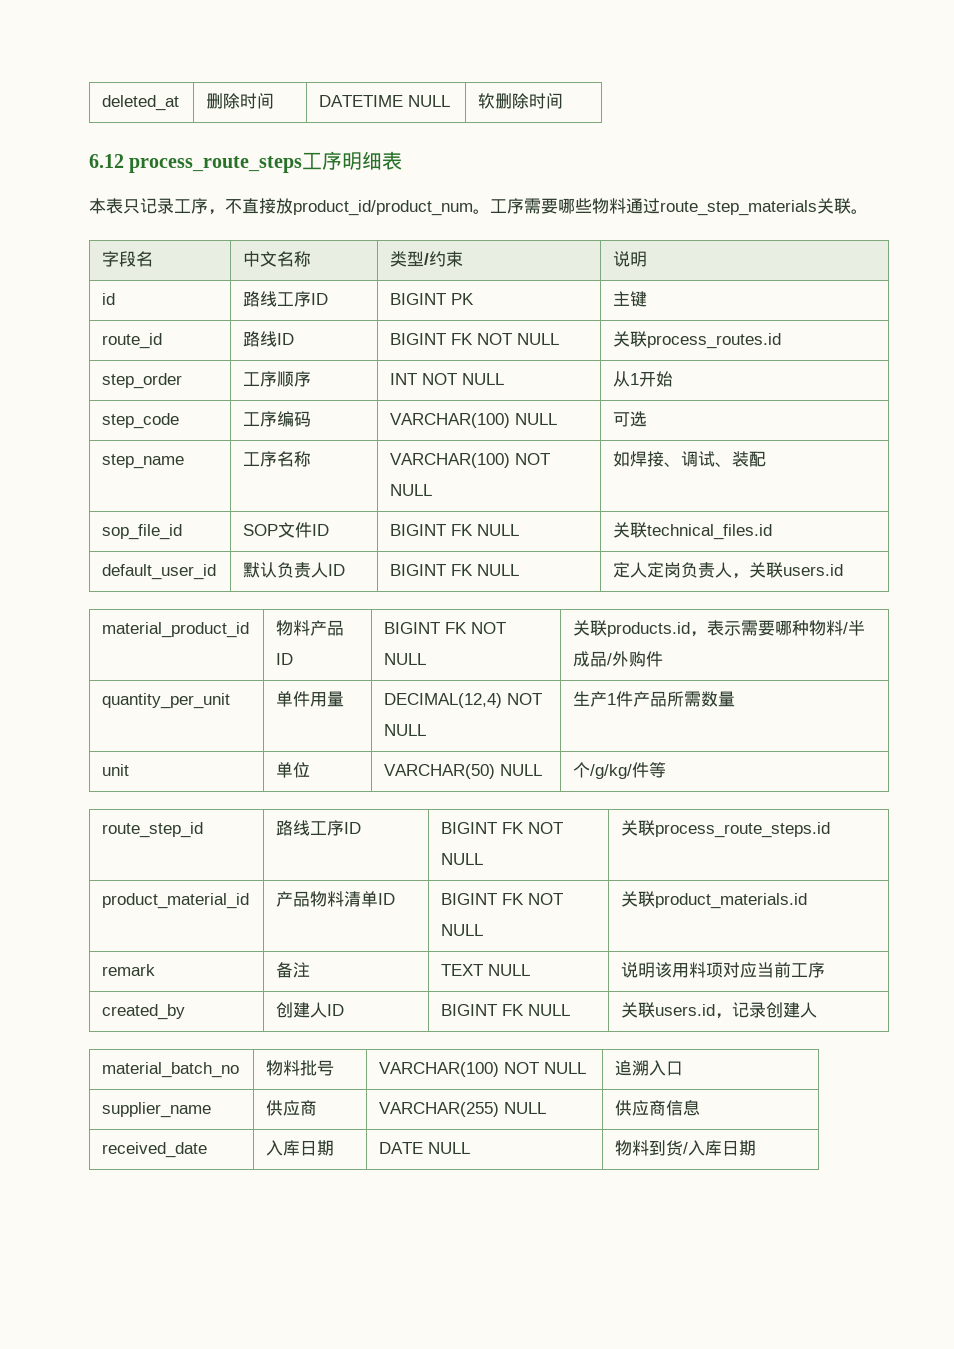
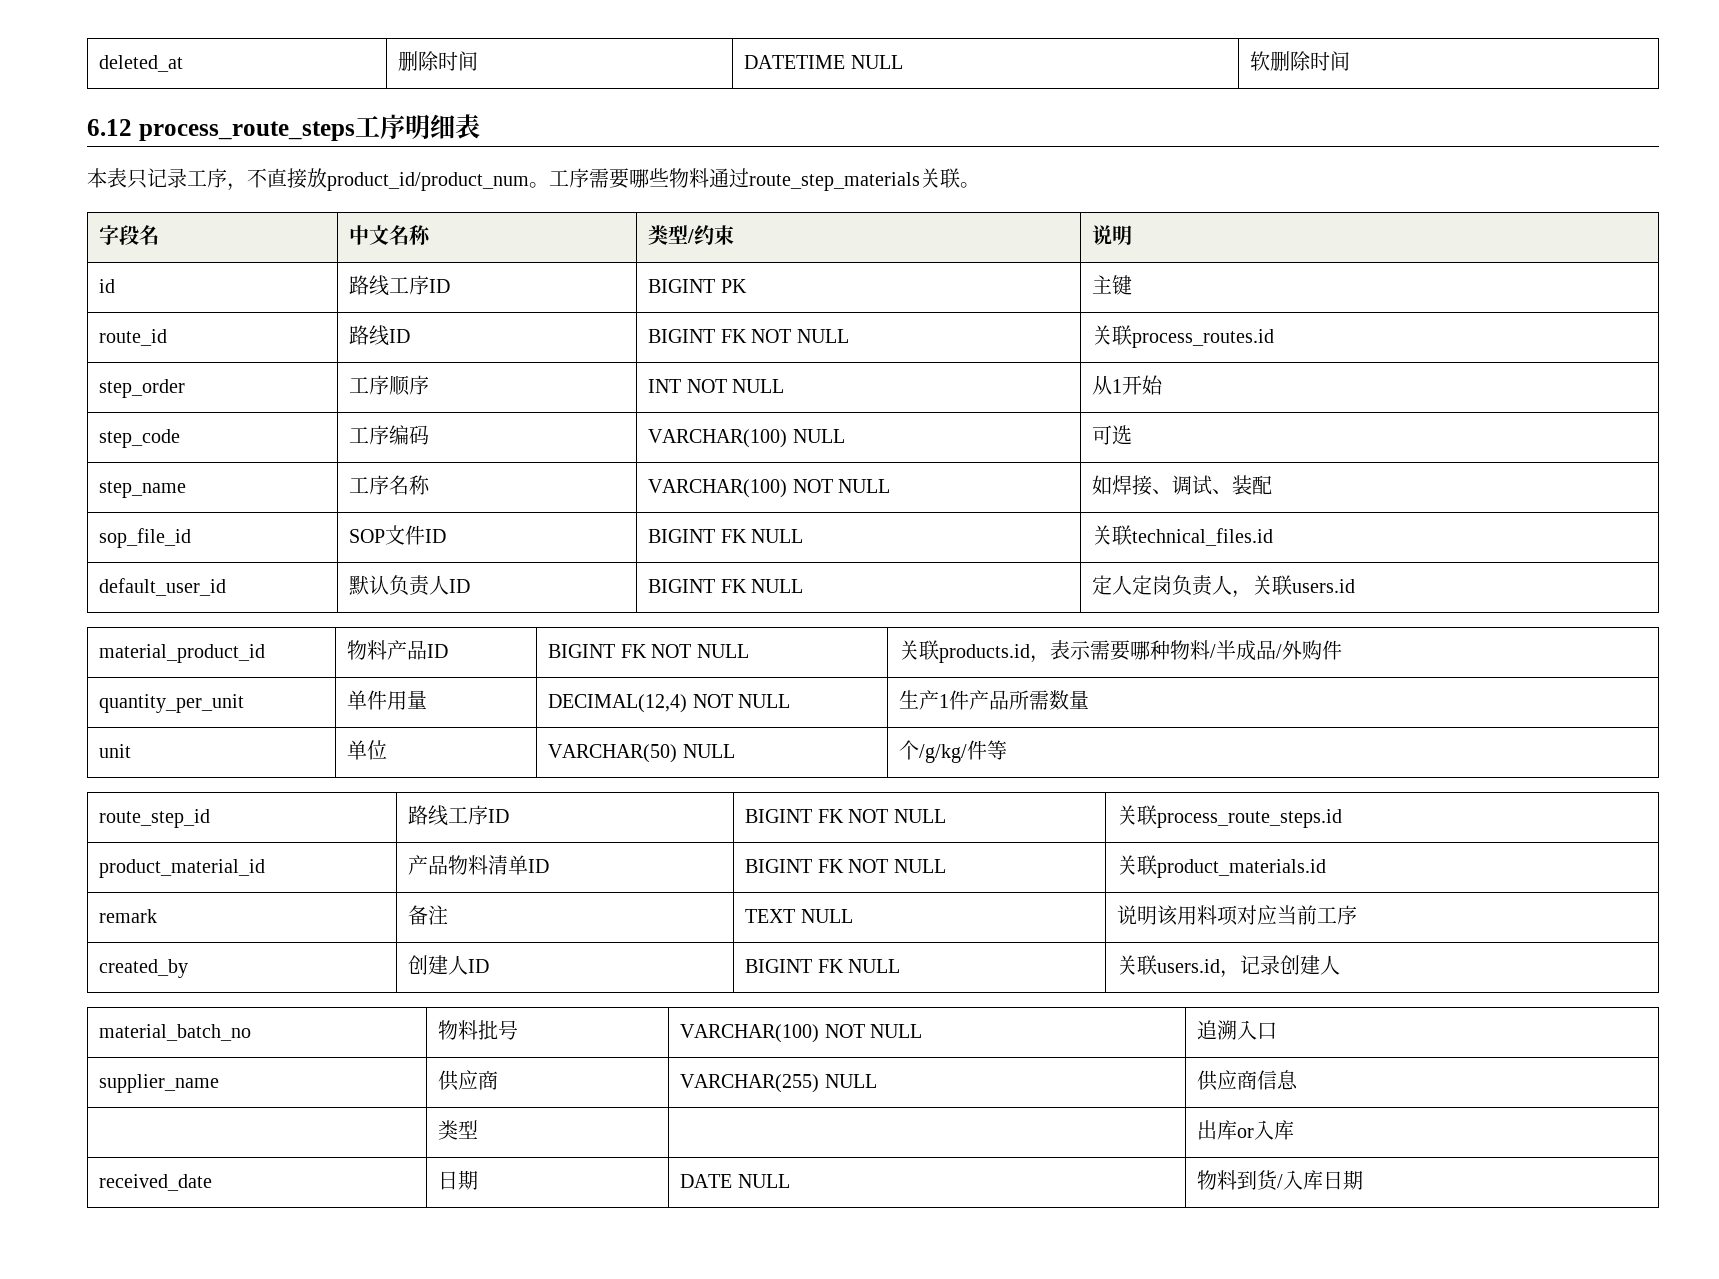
(701, 1108) none -> [438,1120,479,1140] [1197,1120,1295,1140] // | 类型 | | 出库or入库
[266,1140,301,1156] 入库 -> (213, 1182) none

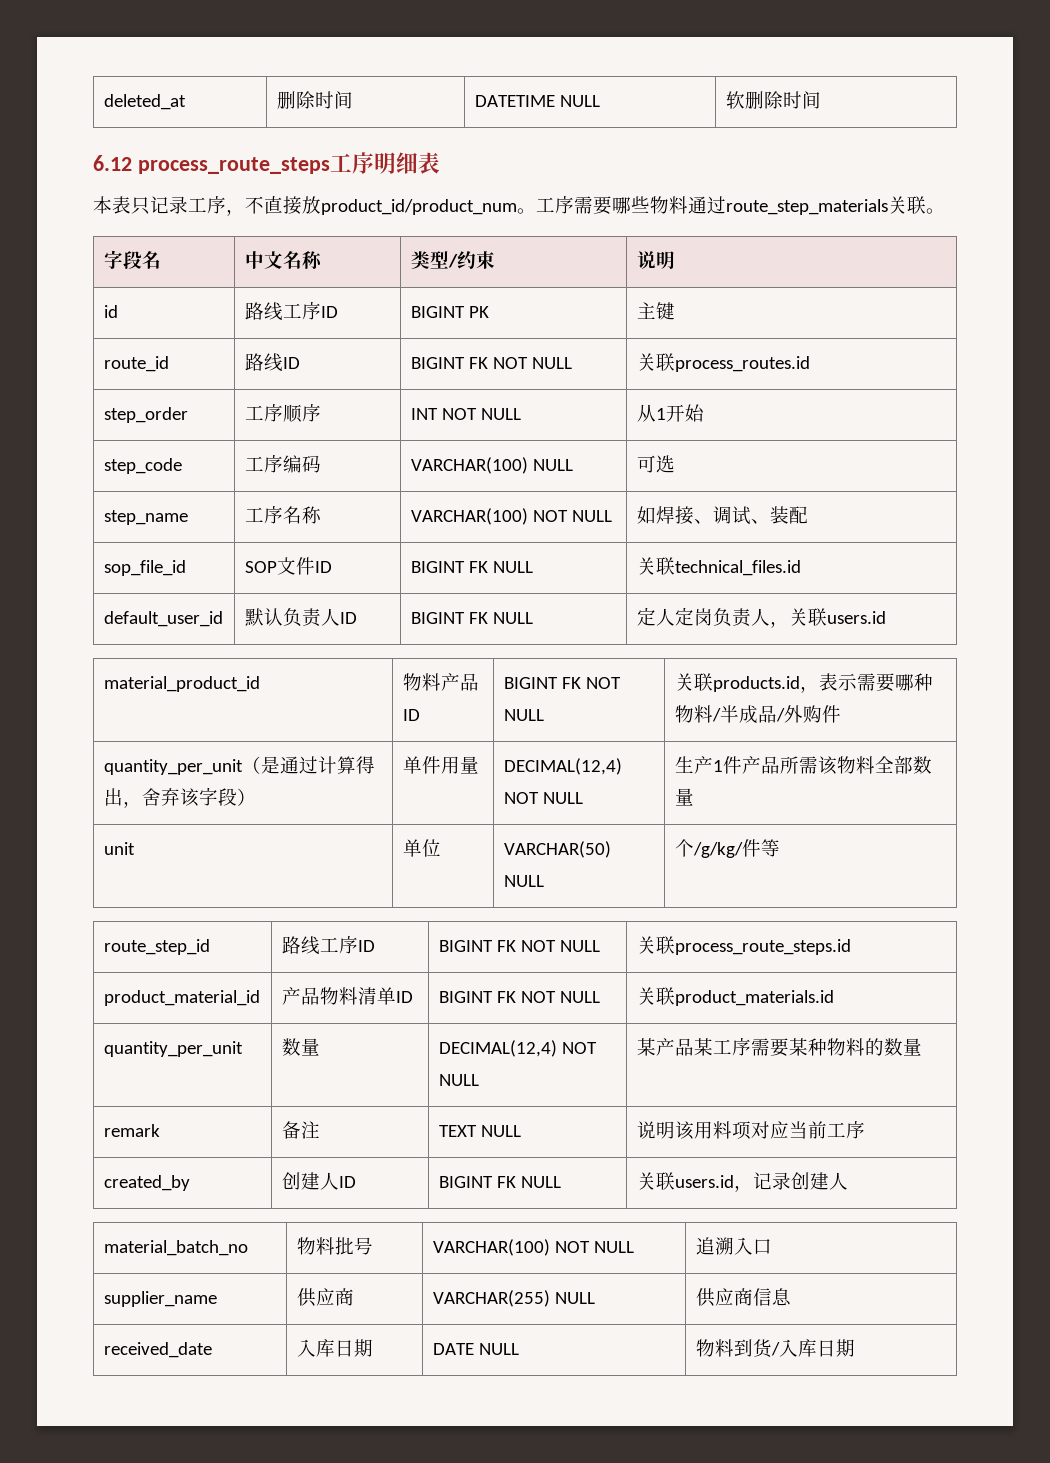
(245, 703) none -> [241,756,375,774] [103,787,256,808] （是通过计算得出，舍弃该字段）
(1050, 700) none -> [817,756,913,775] 该物料全部
(1327, 868) none -> [103,1041,243,1057] [281,1038,320,1056] [438,1040,597,1057] [438,1074,479,1086] [636,1038,922,1057] // quantity_per_unit | 数量 | DECIMAL(12,4) NOT NULL | 某产品某工序需要某种物料的数量
[438,1120,479,1140] [1197,1120,1295,1140] [99,1174,213,1191] | 类型 | | 出库or入库 // received_date | -> [103,1342,212,1358] [296,1339,335,1357] received_date | 入库

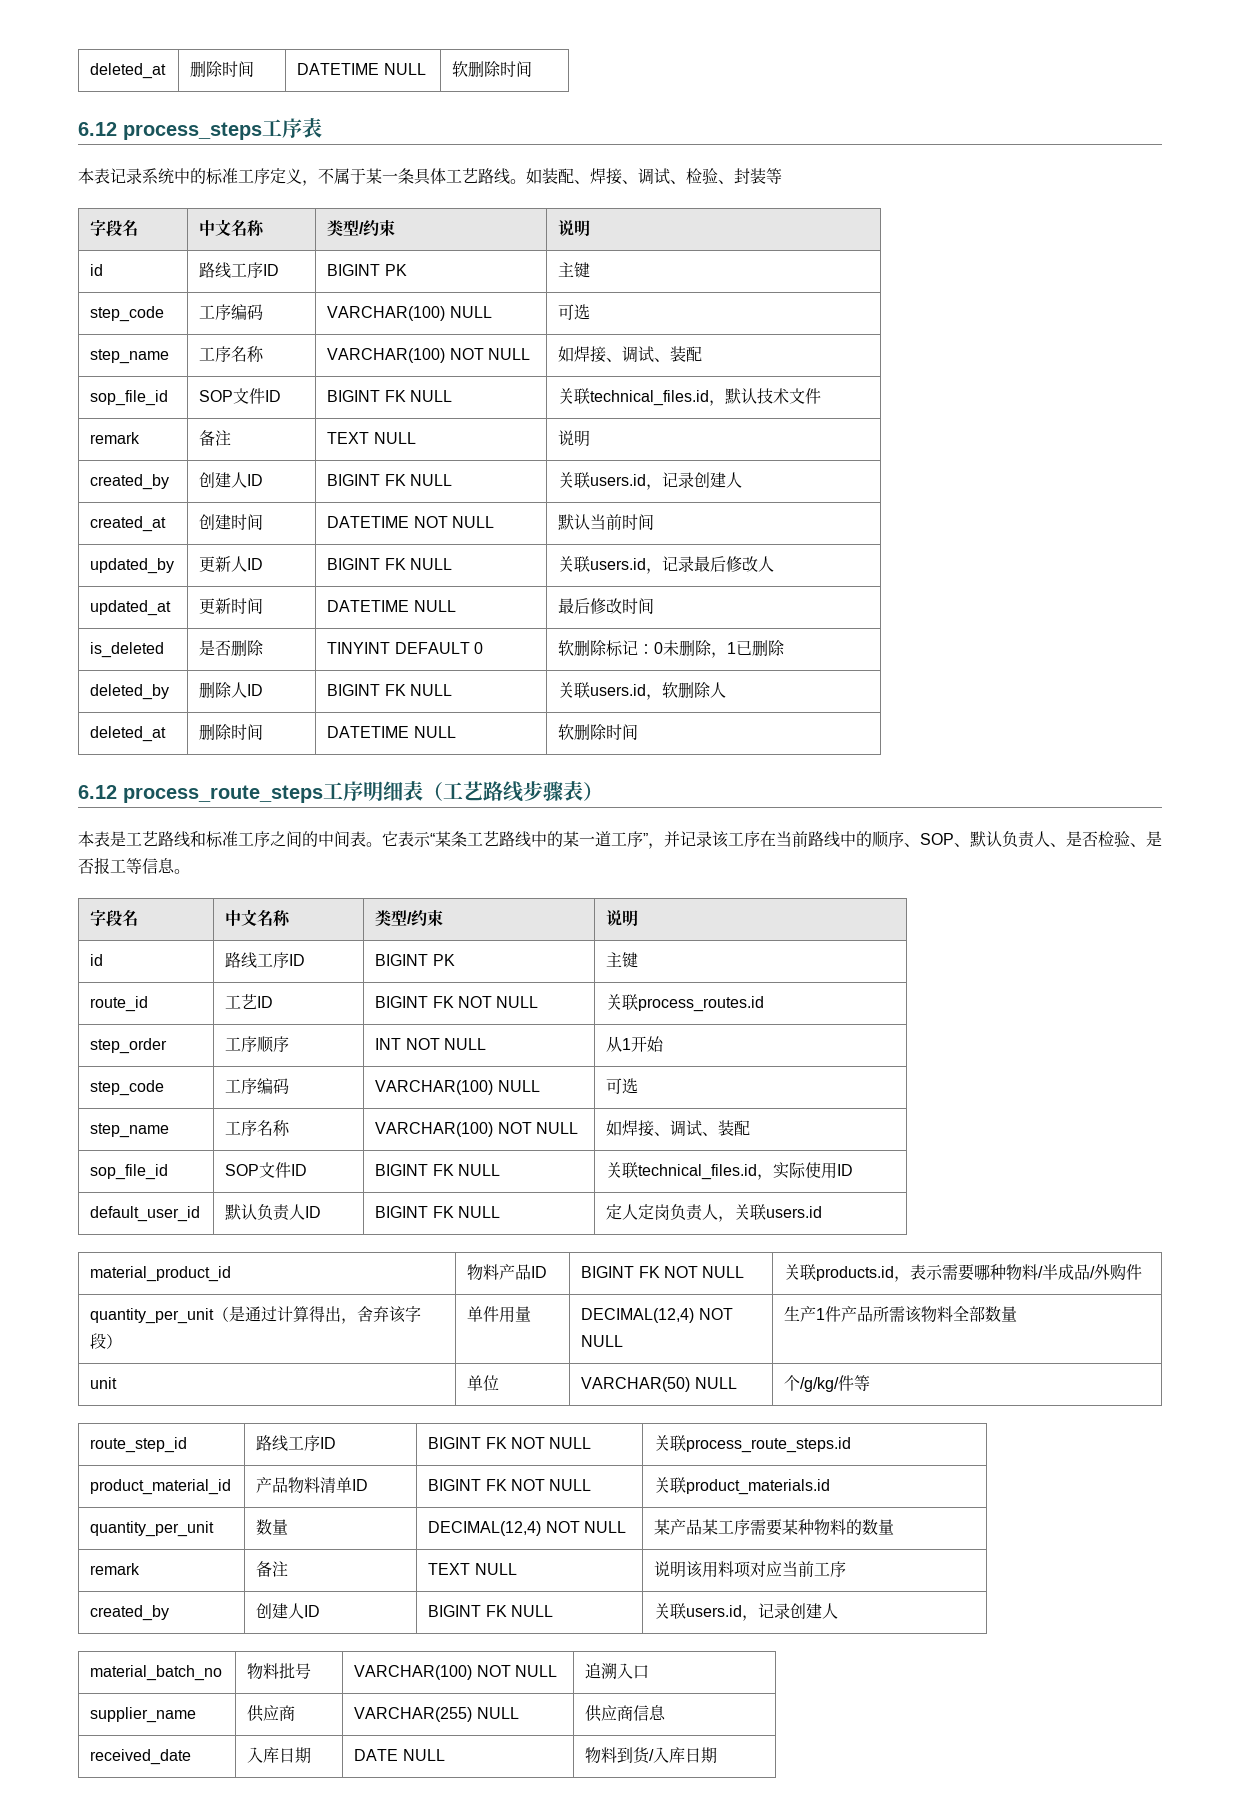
[103,94,186,110] [276,91,353,109] [474,95,600,107] [725,91,821,109] deleted_at | 删除时间 | DATETIME NULL | 软删除时间 -> [90,63,167,79] [190,61,255,77] [297,63,426,75] [452,61,533,77] [78,118,322,140] [78,168,782,186] [90,219,139,236] [199,219,266,237] [327,220,396,237] [558,220,591,236] [90,264,104,276] [199,262,280,278] [327,264,407,276] [558,262,591,278] [90,306,165,322] [199,304,264,320] [327,306,492,321] [558,304,591,320] [90,349,170,364] [199,346,265,362] [327,348,531,363] [558,346,703,363] [90,390,169,406] [199,388,282,404] [327,390,453,402] [558,388,822,406] [90,432,141,444] [199,430,232,446] [327,432,416,444] [558,430,591,447] [90,474,170,490] [199,472,264,488] [327,474,453,486] [558,472,743,490] [90,516,167,532] [199,514,264,530] [327,516,495,528] [558,514,655,530] [90,558,175,574] [199,556,264,572] [327,558,453,570] [558,556,775,574] [90,600,172,616] [199,598,264,614] [327,600,456,612] [558,598,655,614] [90,642,165,658] [199,640,265,656] [327,642,484,654] [558,640,786,658] [90,684,170,700] [199,682,264,698] [327,684,453,696] [558,682,727,700] [90,726,167,742] [199,724,264,740] [327,726,456,738] [558,724,639,740] deleted_at | 删除时间 | DATETIME NULL | 软删除时间 // 6.12 process_steps工序表 // 本表记录系统中的标准工序定义，不属于某一条具体工艺路线。如装配、焊接、调试、检验、封装等 // 字段名 | 中文名称 | 类型/约束 | 说明 // id | 路线工序ID | BIGINT PK | 主键 // step_code | 工序编码 | VARCHAR(100) NULL | 可选 // step_name | 工序名称 | VARCHAR(100) NOT NULL | 如焊接、调试、装配 // sop_file_id | SOP文件ID | BIGINT FK NULL | 关联technical_files.id，默认技术文件 // remark | 备注 | TEXT NULL | 说明 // created_by | 创建人ID | BIGINT FK NULL | 关联users.id，记录创建人 // created_at | 创建时间 | DATETIME NOT NULL | 默认当前时间 // updated_by | 更新人ID | BIGINT FK NULL | 关联users.id，记录最后修改人 // updated_at | 更新时间 | DATETIME NULL | 最后修改时间 // is_deleted | 是否删除 | TINYINT DEFAULT 0 | 软删除标记：0未删除，1已删除 // deleted_by | 删除人ID | BIGINT FK NULL | 关联users.id，软删除人 // deleted_at | 删除时间 | DATETIME NULL | 软删除时间
[93,196,926,216] // 本表只记录工序，不直接放product_id/product_num。工序需要哪些物料通过route_step_materials关联 -> [423,781,603,802] [78,831,1162,849] [78,857,175,874] （工艺路线步骤表） // 本表是工艺路线和标准工序之间的中间表。它表示“某条工艺路线中的某一道工序”，并记录该工序在当前路线中的顺序、SOP、默认负责人、是否检验、是否报工等信息
[244,353,283,372] 路线 -> [225,994,258,1009] 工艺
(801, 568) none -> [757,1162,854,1180] ，实际使用ID

